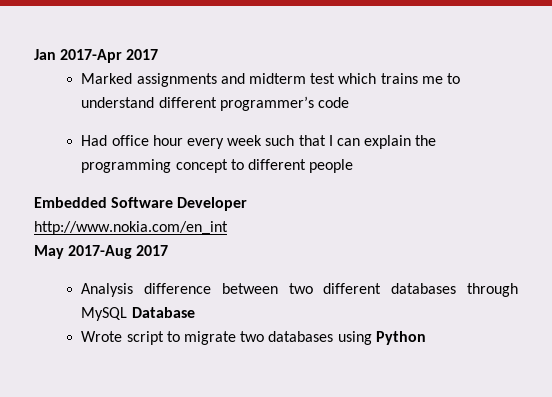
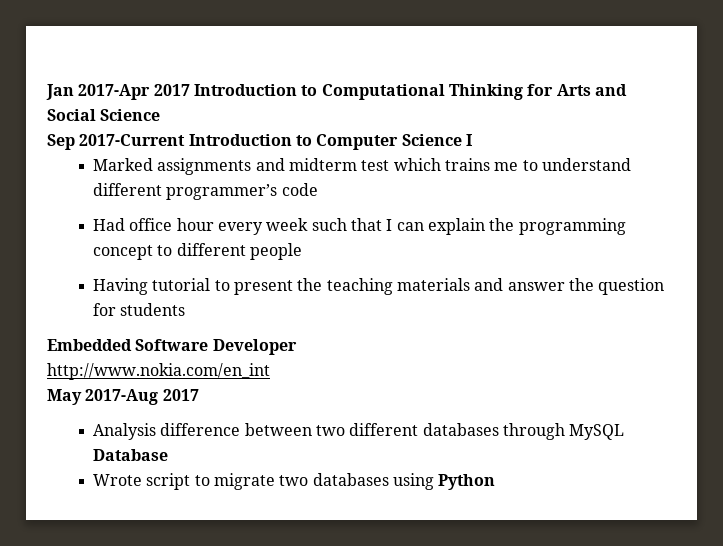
(159, 54) none -> [193,84,627,100] [47,109,161,121] [47,134,472,150] Introduction to Computational Thinking for Arts and Social Science // Sep 2017-Current Introduction to Computer Science I
(354, 166) none -> [93,278,665,295] [93,303,186,316] // Having tutorial to present the teaching materials and answer the question for students

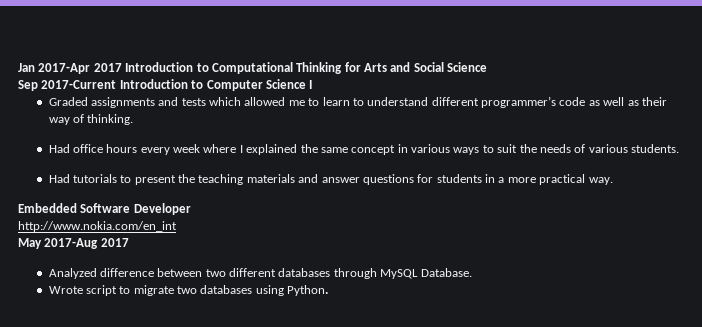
[93,158,154,171] Marked -> [48,97,88,106] Graded
[289,158,631,171] [93,183,318,200] midterm test which trains me to understand different programmer’s code -> [181,96,667,108] [48,114,134,125] tests which allowed me to learn to understand different programmer’s code as well as their way of thinking.
[176,218,214,231] hour -> [106,144,138,153] hours
[311,218,626,235] [93,243,303,260] [93,278,211,295] such that I can explain the programming concept to different people // Having tutorial -> [203,144,680,155] [48,174,117,183] where I explained the same concept in various ways to suit the needs of various students. // Had tutorials
[568,278,665,295] the question -> [362,174,414,185] questions
(186, 309) none -> [485,174,613,185] in a more practical way.
[93,423,157,440] Analysis -> [48,268,97,279] Analyzed
[93,449,169,461] Database -> [420,268,472,277] Database.
[438,474,496,490] Python -> [287,285,329,296] Python.

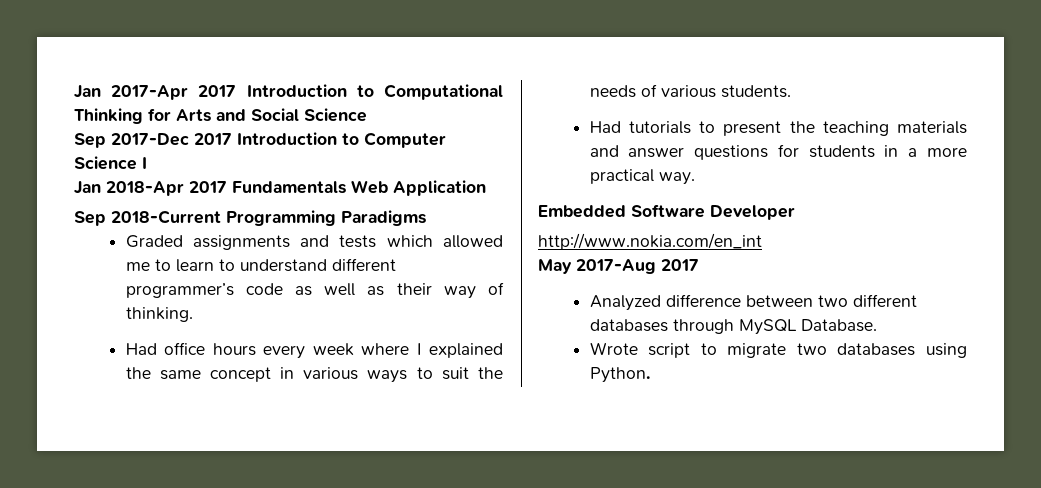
[41,80,117,89] 2017-Current -> [111,133,232,146] 2017-Dec 2017
(313, 84) none -> [74,180,486,196] [74,210,426,226] // Jan 2018-Apr 2017 Fundamentals Web Application // Sep 2018-Current Programming Paradigms

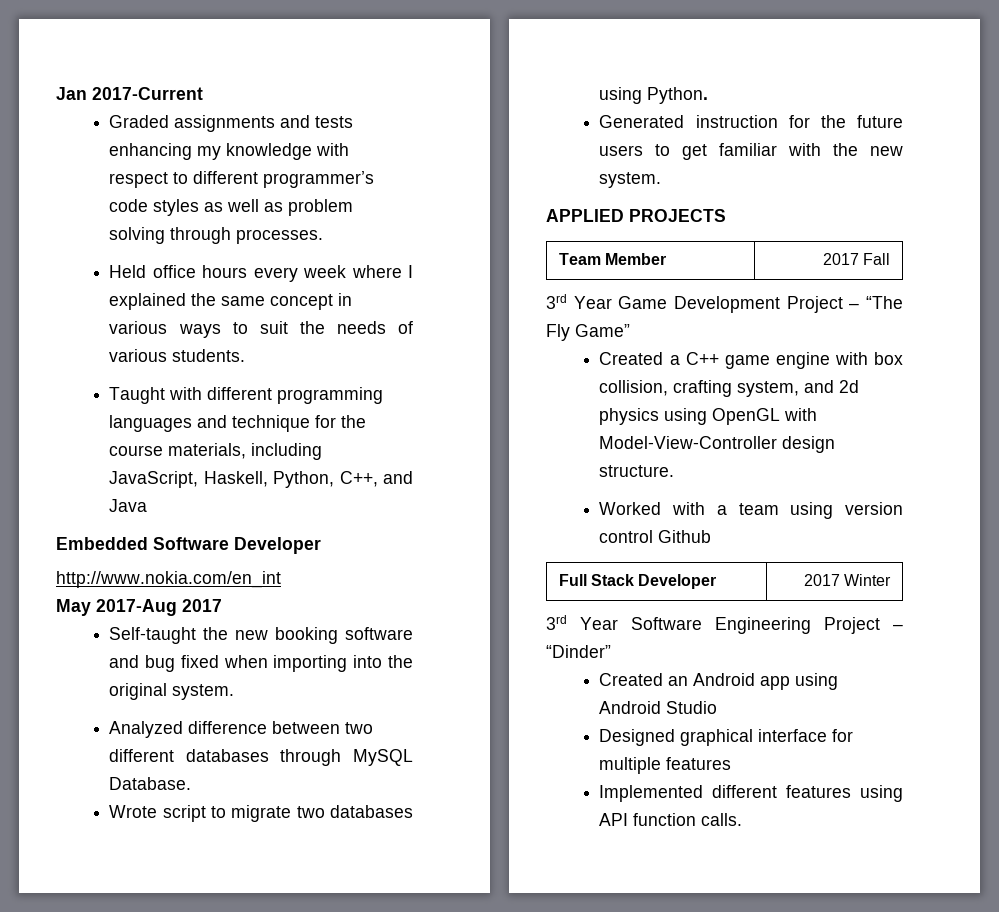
[74,84,503,100] [74,108,367,124] [74,132,446,148] [74,156,147,170] [74,180,486,196] [74,210,426,226] [125,235,504,250] [125,259,327,272] Jan 2017-Apr 2017 Introduction to Computational Thinking for Arts and Social Science // Sep 2017-Dec 2017 Introduction to Computer Science I // Jan 2018-Apr 2017 Fundamentals Web Application // Sep 2018-Current Programming Paradigms // Graded assignments and tests which allowed me to learn to understand -> [56,87,203,100] [109,115,354,132] [109,143,350,160] [109,172,189,188] Jan 2017-Current // Graded assignments and tests enhancing my knowledge with respect to
(283, 289) none -> [153,199,200,216] styles
[396,282,504,299] [125,307,193,322] [125,343,157,355] their way of thinking. // Had -> [288,199,354,216] [109,227,324,244] [109,265,147,278] problem solving through processes. // Held
[589,121,967,136] [589,144,967,160] [589,169,695,185] Had tutorials to present the teaching materials and answer questions for students in a more practical way. -> [109,387,384,404] [109,415,367,432] [109,443,323,460] [109,471,413,488] [109,499,148,512] Taught with different programming languages and technique for the course materials, including JavaScript, Haskell, Python, C++, and Java
(699, 265) none -> [109,627,413,644] [109,655,413,672] [109,683,235,700] // Self-taught the new booking software and bug fixed when importing into the original system.
(650, 375) none -> [599,115,903,128] [599,143,903,160] [599,172,662,188] [546,209,726,222] [558,253,667,265] [822,253,891,265] [546,294,903,313] [546,324,630,341] [599,352,903,369] [599,380,860,397] [599,408,818,425] [599,436,836,453] [599,465,675,477] [599,502,903,519] [599,530,712,543] [558,574,717,589] [803,574,892,586] [546,615,903,634] [546,645,611,658] [599,673,839,690] [599,701,718,714] [599,729,854,746] [599,757,732,774] [599,785,903,802] [599,813,743,826] // Generated instruction for the future users to get familiar with the new system. // APPLIED PROJECTS // Team Member | 2017 Fall // 3rd Year Game Development Project – “The Fly Game” // Created a C++ game engine with box collision, crafting system, and 2d physics using OpenGL with Model-View-Controller design structure. // Worked with a team using version control Github // Full Stack Developer | 2017 Winter // 3rd Year Software Engineering Project – “Dinder” // Created an Android app using Android Studio // Designed graphical interface for multiple features // Implemented different features using API function calls.

